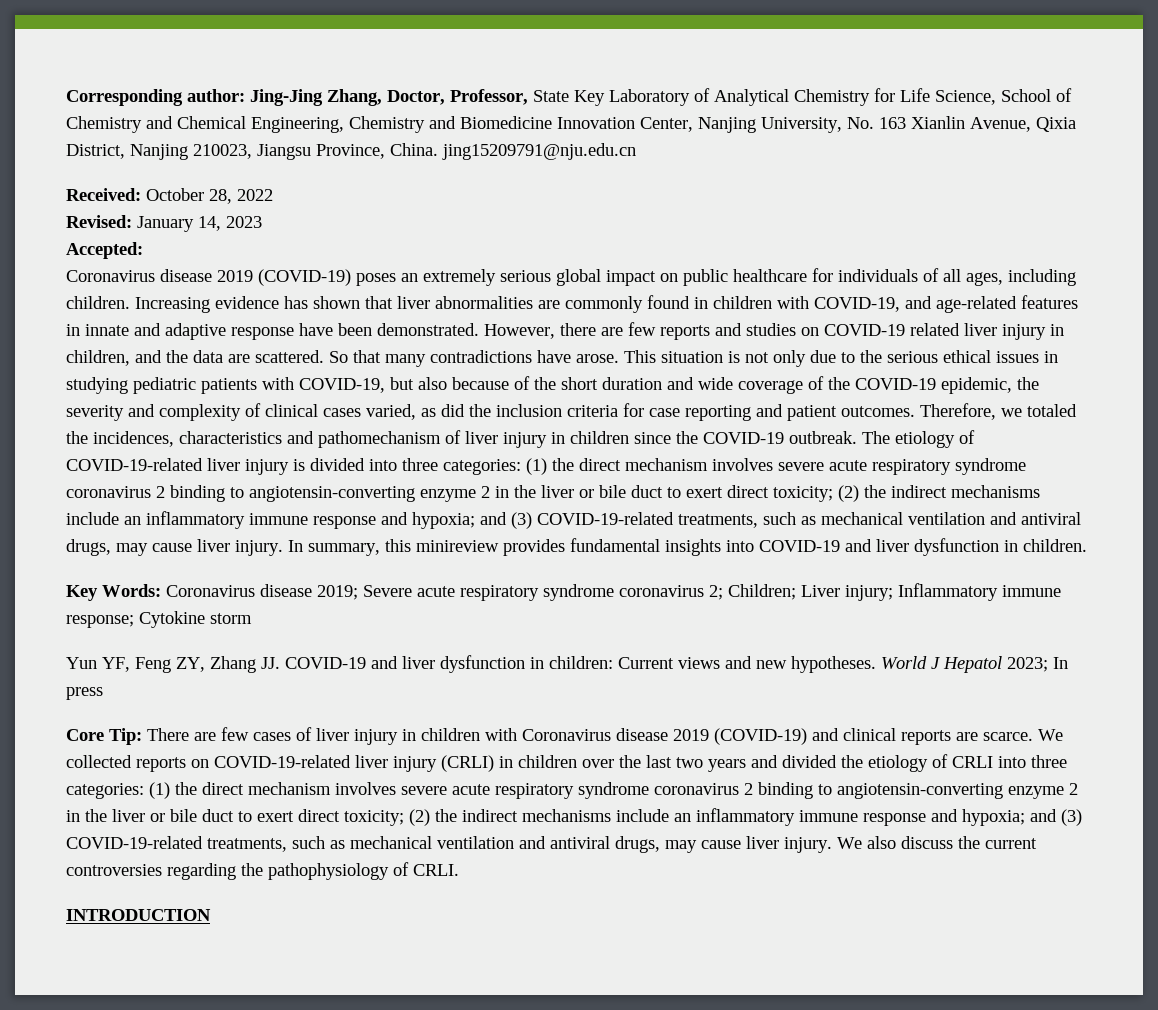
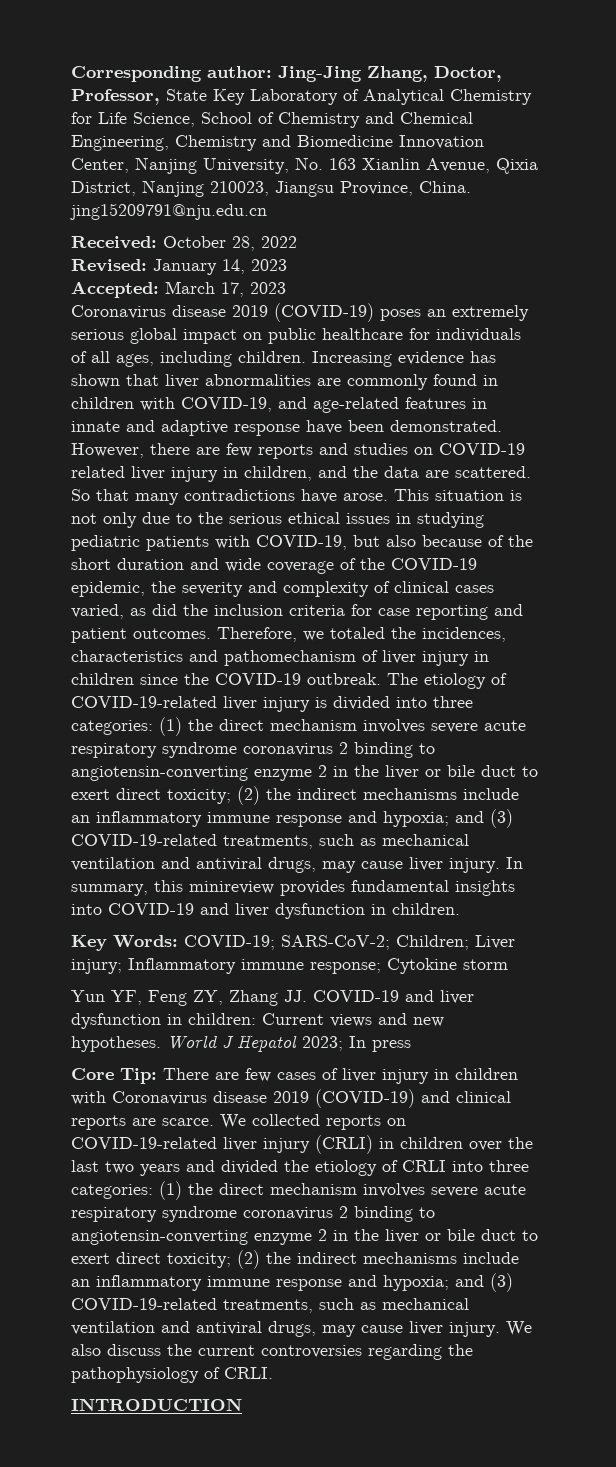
(143, 250) none -> [165,281,286,297] March 17, 2023
[166,584,723,601] Coronavirus disease 2019; Severe acute respiratory syndrome coronavirus 2; -> [184,935,390,950] COVID-19; SARS-CoV-2;

